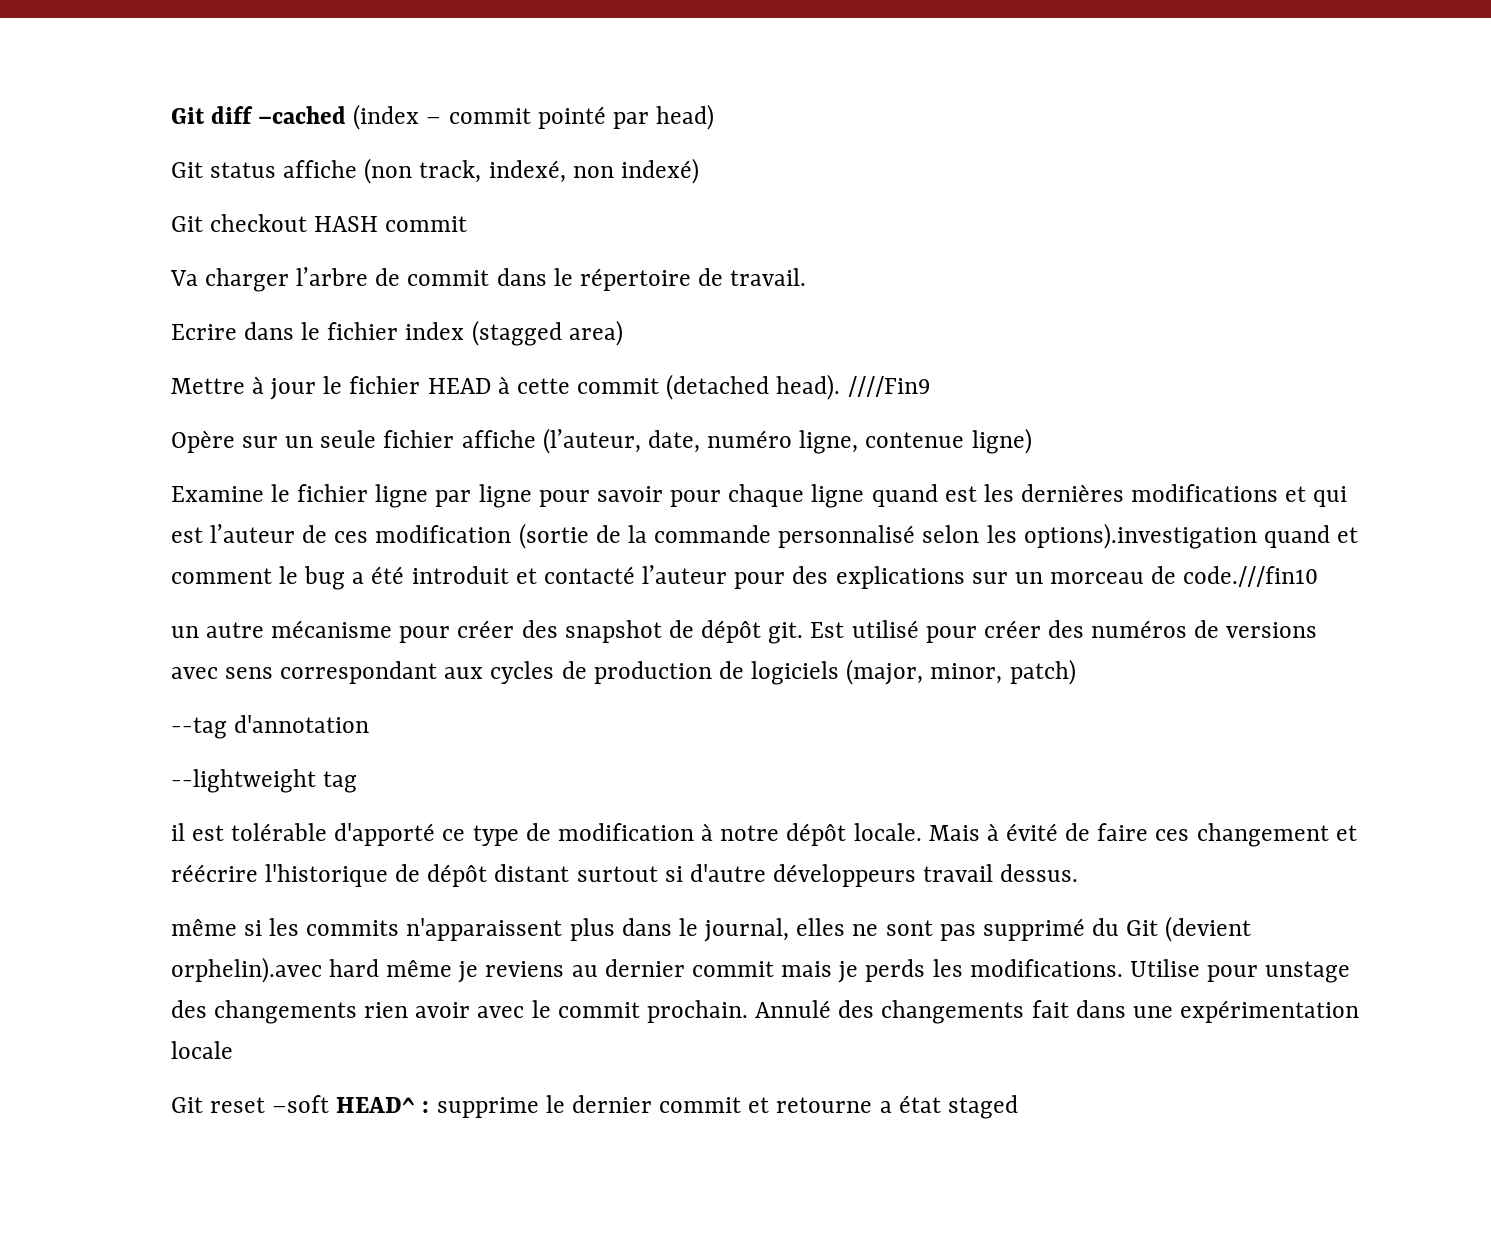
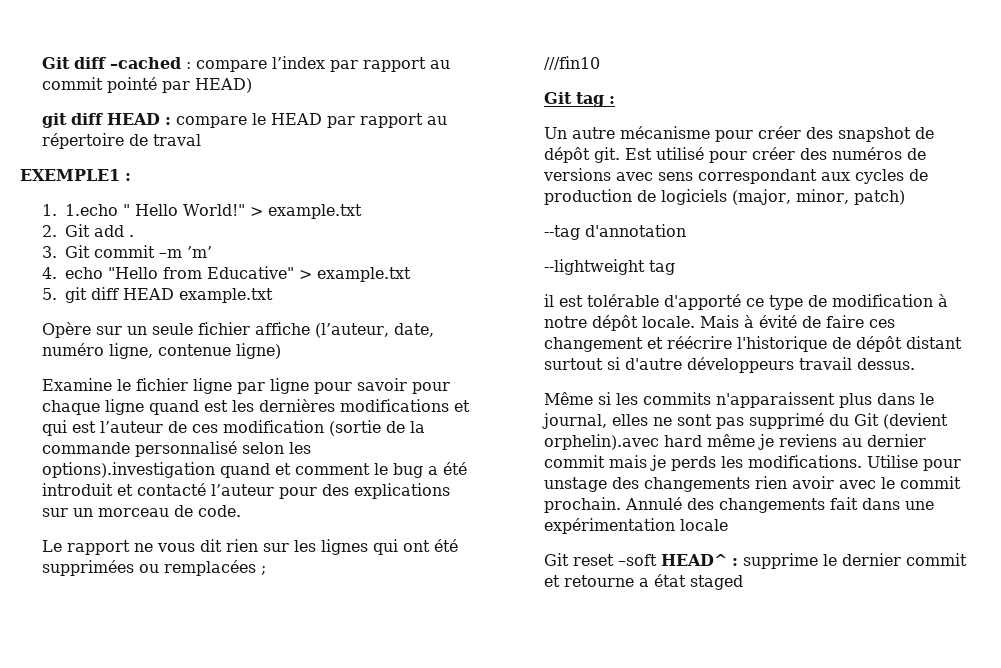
[353,104,715,130] [170,158,699,184] [170,214,468,232] [169,267,807,292] [170,320,623,346] [170,374,930,400] (index – commit pointé par head) // Git status affiche (non track, indexé, non indexé) // Git checkout HASH commit // Va charger l’arbre de commit dans le répertoire de travail. // Ecrire dans le fichier index (stagged area) // Mettre à jour le fichier HEAD à cette commit (detached head). ////Fin9 -> [186,56,451,72] [42,77,253,93] [42,113,448,128] [42,133,202,149] [20,169,131,181] [42,204,363,219] [42,224,135,237] [42,245,213,258] [42,266,412,282] [42,287,274,303] : compare l’index par rapport au commit pointé par HEAD) // git diff HEAD : compare le HEAD par rapport au répertoire de traval // EXEMPLE1 : // 1. 1.echo " Hello World!" > example.txt // 2. Git add . // 3. Git commit –m ’m’ // 4. echo "Hello from Educative" > example.txt // 5. git diff HEAD example.txt
[1183,566,1319,587] [170,626,199,638] code.///fin10 // un -> [198,505,242,517] [42,539,459,555] [42,560,267,576] [544,56,601,70] [544,92,616,107] [544,127,568,139] code. // Le rapport ne vous dit rien sur les lignes qui ont été supprimées ou remplacées ; // ///fin10 // Git tag : // Un
[170,918,237,936] même -> [544,392,594,405] Même

